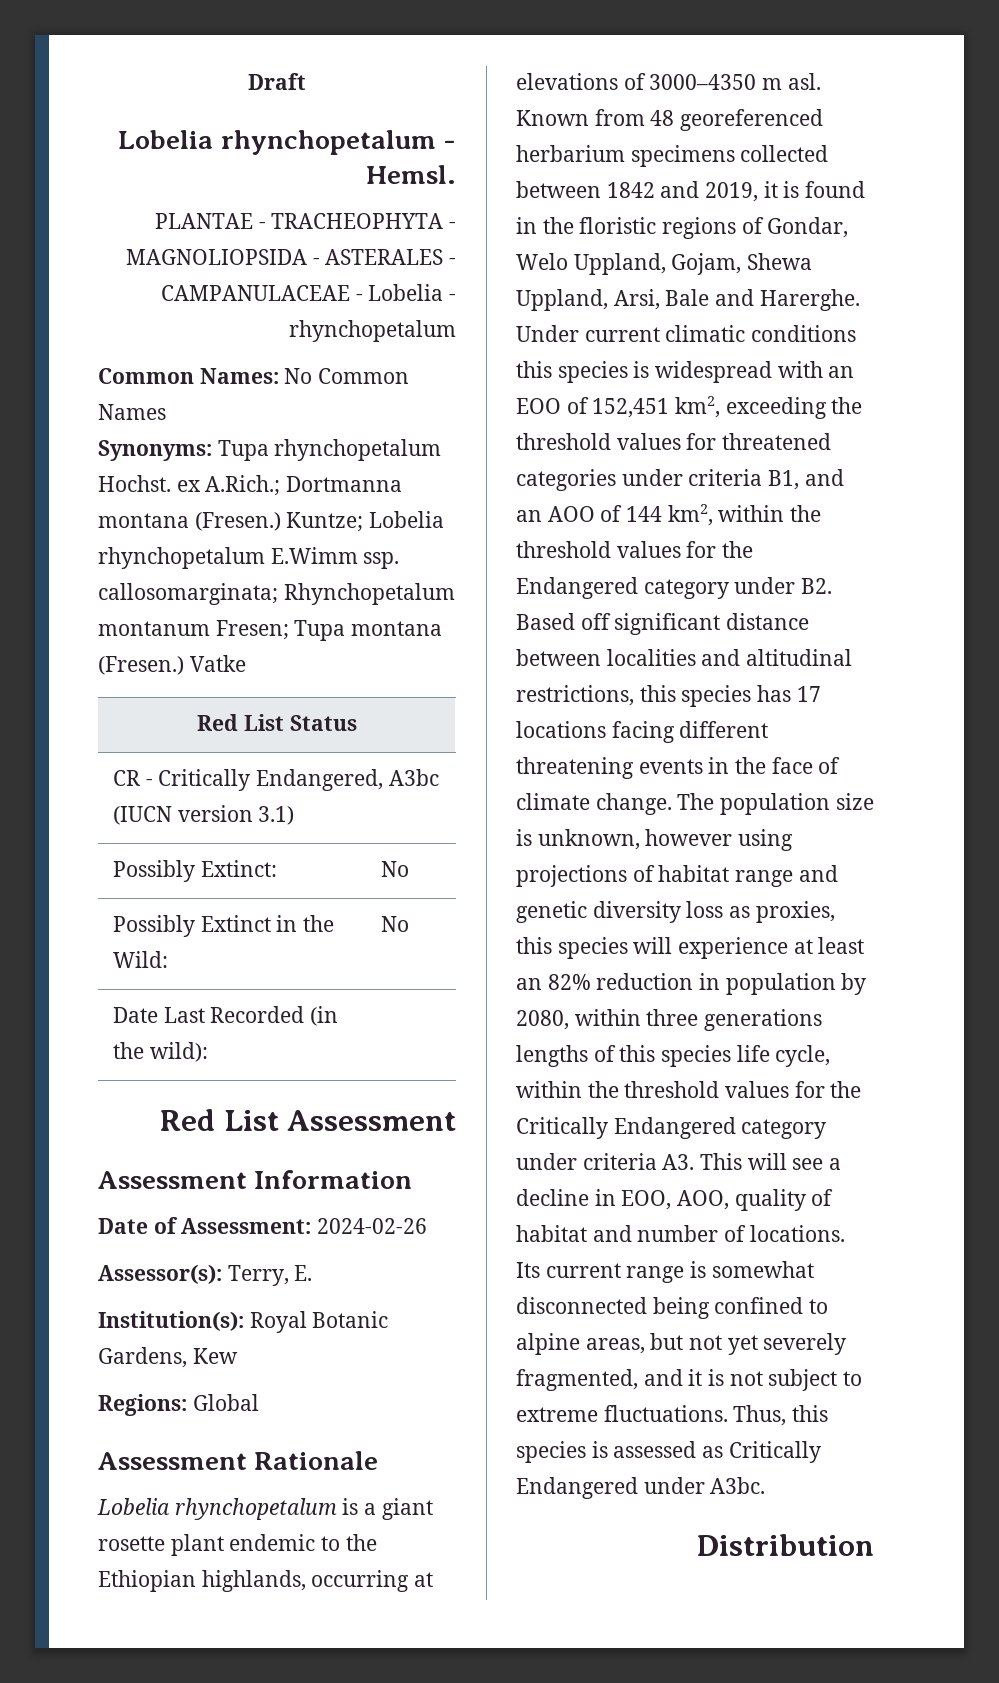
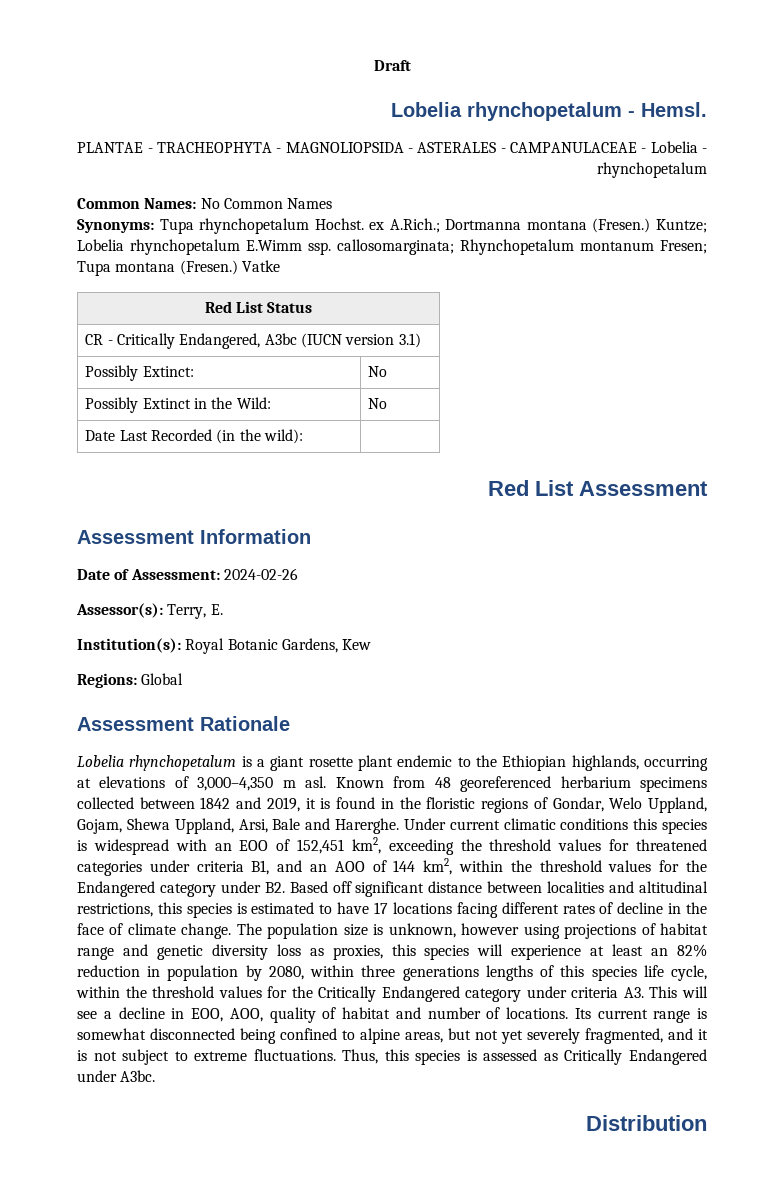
[649,74,757,90] 3000–4350 -> [197,777,274,791] 3,000–4,350
[757,685,792,702] has -> [236,902,370,914] is estimated to have
[516,757,703,779] threatening events -> [562,902,664,914] rates of decline

